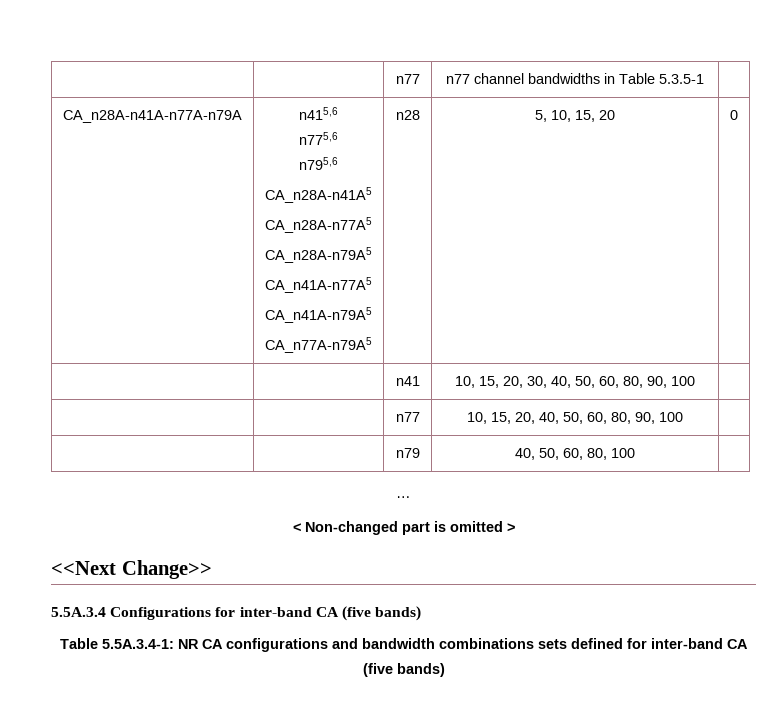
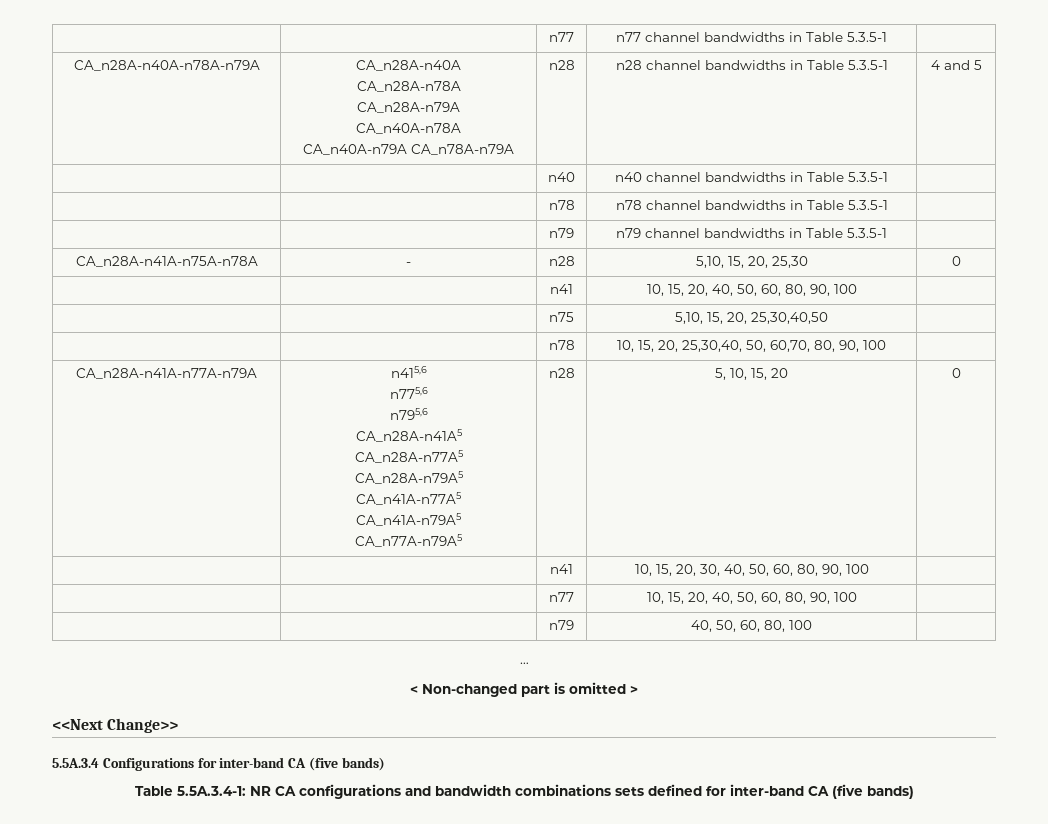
(704, 79) none -> [73,60,260,71] [356,60,461,71] [356,81,461,92] [357,102,460,113] [356,123,461,134] [303,144,514,155] [548,60,575,70] [615,60,888,70] [930,60,982,70] [548,172,575,182] [615,172,888,182] [548,200,575,210] [615,200,888,210] [549,228,574,238] [616,228,887,238] [75,256,258,267] [406,262,411,266] [548,256,575,266] [695,256,808,268] [951,256,961,266] [550,284,573,294] [646,284,857,296] [549,312,574,322] [675,312,828,324] [548,340,575,350] [617,340,886,352] // CA_n28A-n40A-n78A-n79A | CA_n28A-n40A // CA_n28A-n78A // CA_n28A-n79A // CA_n40A-n78A // CA_n40A-n79A CA_n78A-n79A | n28 | n28 channel bandwidths in Table 5.3.5-1 | 4 and 5 // | | n40 | n40 channel bandwidths in Table 5.3.5-1 | // | | n78 | n78 channel bandwidths in Table 5.3.5-1 | // | | n79 | n79 channel bandwidths in Table 5.3.5-1 | // CA_n28A-n41A-n75A-n78A | - | n28 | 5,10, 15, 20, 25,30 | 0 // | | n41 | 10, 15, 20, 40, 50, 60, 80, 90, 100 | // | | n75 | 5,10, 15, 20, 25,30,40,50 | // | | n78 | 10, 15, 20, 25,30,40, 50, 60,70, 80, 90, 100 |

